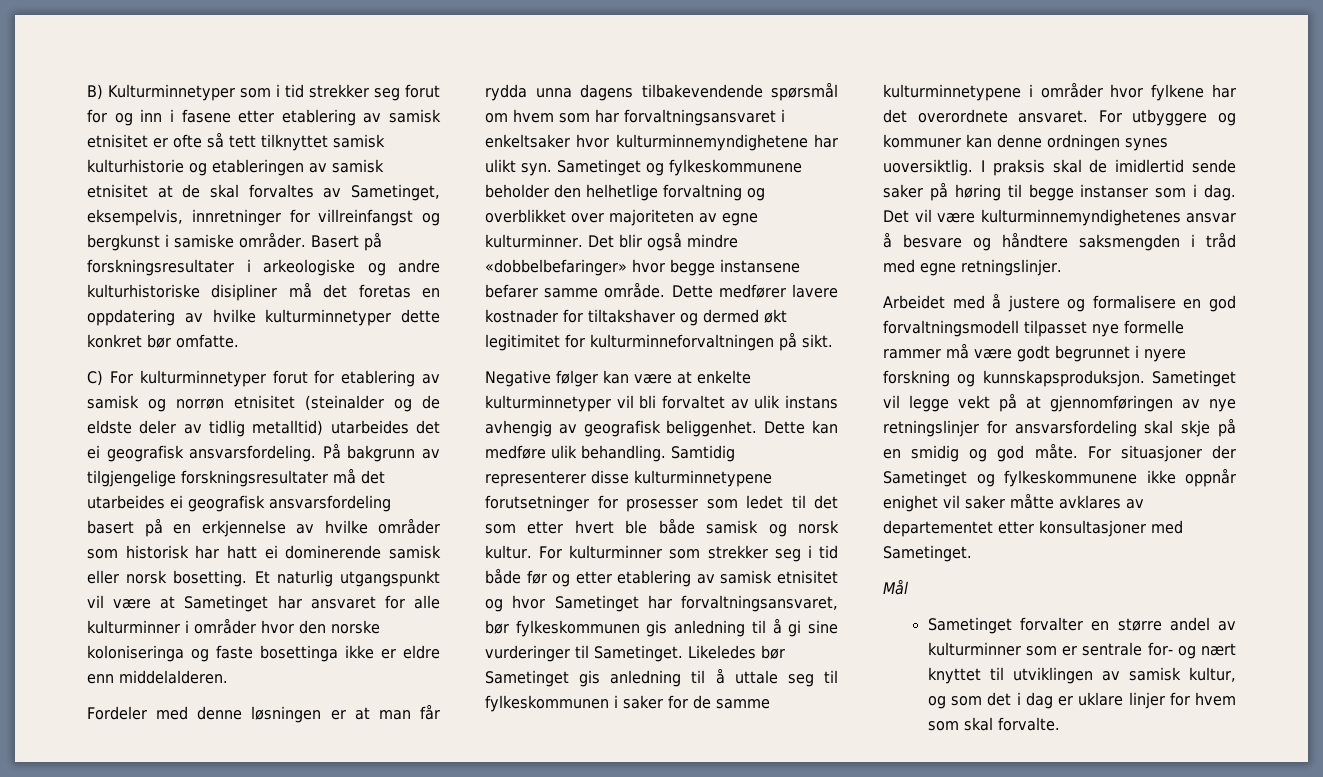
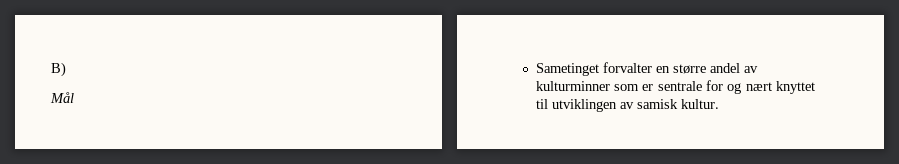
[108,84,440,101] [87,109,441,126] [87,132,385,151] [87,159,384,176] [87,184,440,201] [87,209,440,226] [87,232,382,251] [87,259,440,276] [87,282,440,301] [87,309,440,326] [87,334,239,348] [87,370,440,387] [87,395,440,412] [87,420,440,437] [87,443,440,462] [87,468,385,487] [87,495,391,512] [87,518,440,537] [87,545,441,559] [87,570,440,587] [87,595,440,612] [87,618,380,634] [87,645,440,662] [87,670,228,684] [87,704,441,723] [485,82,838,101] [485,109,785,126] [485,134,838,151] [485,159,802,176] [485,184,765,201] [485,209,758,226] [485,232,738,251] [485,259,800,276] [485,282,838,298] [485,309,787,326] [485,332,833,351] [485,370,751,387] [485,395,838,412] [485,420,838,437] [485,445,735,462] [485,470,772,487] [485,495,838,512] [485,518,839,537] [485,545,838,562] [485,568,838,587] [485,595,838,612] [485,618,838,637] [485,645,785,662] [485,668,838,687] [485,695,770,712] [883,82,1236,101] [883,109,1236,126] [883,134,1168,151] [883,159,1236,176] [883,182,1236,201] [883,209,1236,226] [883,232,1236,251] [883,259,1062,276] [883,293,1236,312] [883,320,1184,337] [883,343,1186,362] [883,370,1236,387] [883,393,1236,412] [883,418,1236,437] [883,443,1236,462] [883,468,1236,487] [883,493,1144,512] [883,520,1183,537] [883,545,972,562] Kulturminnetyper som i tid strekker seg forut for og inn i fasene etter etablering av samisk etnisitet er ofte så tett tilknyttet samisk kulturhistorie og etableringen av samisk etnisitet at de skal forvaltes av Sametinget, eksempelvis, innretninger for villreinfangst og bergkunst i samiske områder. Basert på forskningsresultater i arkeologiske og andre kulturhistoriske disipliner må det foretas en oppdatering av hvilke kulturminnetyper dette konkret bør omfatte. // C) For kulturminnetyper forut for etablering av samisk og norrøn etnisitet (steinalder og de eldste deler av tidlig metalltid) utarbeides det ei geografisk ansvarsfordeling. På bakgrunn av tilgjengelige forskningsresultater må det utarbeides ei geografisk ansvarsfordeling basert på en erkjennelse av hvilke områder som historisk har hatt ei dominerende samisk eller norsk bosetting. Et naturlig utgangspunkt vil være at Sametinget har ansvaret for alle kulturminner i områder hvor den norske koloniseringa og faste bosettinga ikke er eldre enn middelalderen. // Fordeler med denne løsningen er at man får rydda unna dagens tilbakevendende spørsmål om hvem som har forvaltningsansvaret i enkeltsaker hvor kulturminnemyndighetene har ulikt syn. Sametinget og fylkeskommunene beholder den helhetlige forvaltning og overblikket over majoriteten av egne kulturminner. Det blir også mindre «dobbelbefaringer» hvor begge instansene befarer samme område. Dette medfører lavere kostnader for tiltakshaver og dermed økt legitimitet for kulturminneforvaltningen på sikt. // Negative følger kan være at enkelte kulturminnetyper vil bli forvaltet av ulik instans avhengig av geografisk beliggenhet. Dette kan medføre ulik behandling. Samtidig representerer disse kulturminnetypene forutsetninger for prosesser som ledet til det som etter hvert ble både samisk og norsk kultur. For kulturminner som strekker seg i tid både før og etter etablering av samisk etnisitet og hvor Sametinget har forvaltningsansvaret, bør fylkeskommunen gis anledning til å gi sine vurderinger til Sametinget. Likeledes bør Sametinget gis anledning til å uttale seg til fylkeskommunen i saker for de samme kulturminnetypene i områder hvor fylkene har det overordnete ansvaret. For utbyggere og kommuner kan denne ordningen synes uoversiktlig. I praksis skal de imidlertid sende saker på høring til begge instanser som i dag. Det vil være kulturminnemyndighetenes ansvar å besvare og håndtere saksmengden i tråd med egne retningslinjer. // Arbeidet med å justere og formalisere en god forvaltningsmodell tilpasset nye formelle rammer må være godt begrunnet i nyere forskning og kunnskapsproduksjon. Sametinget vil legge vekt på at gjennomføringen av nye retningslinjer for ansvarsfordeling skal skje på en smidig og god måte. For situasjoner der Sametinget og fylkeskommunene ikke oppnår enighet vil saker måtte avklares av departementet etter konsultasjoner med Sametinget. -> (66, 69) none
[1147,642,1173,656] for- -> [706,80,724,91] for
[1189,667,1236,682] [927,692,1236,709] [927,717,1060,731] kultur, og som det i dag er uklare linjer for hvem som skal forvalte. -> [680,99,719,109] kultur.

